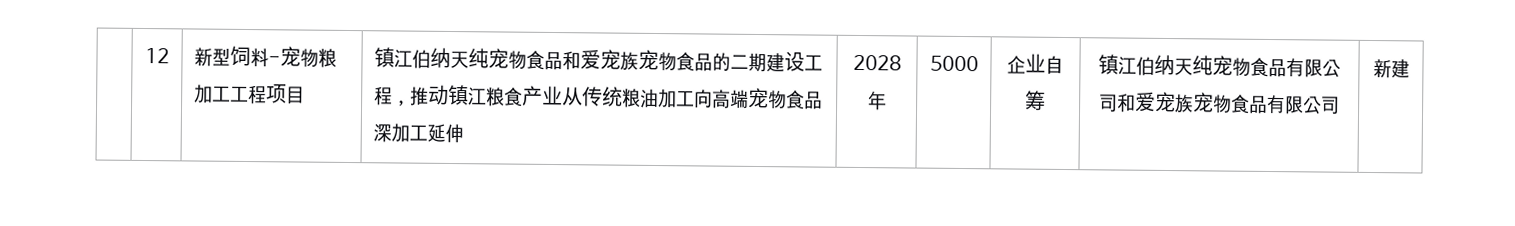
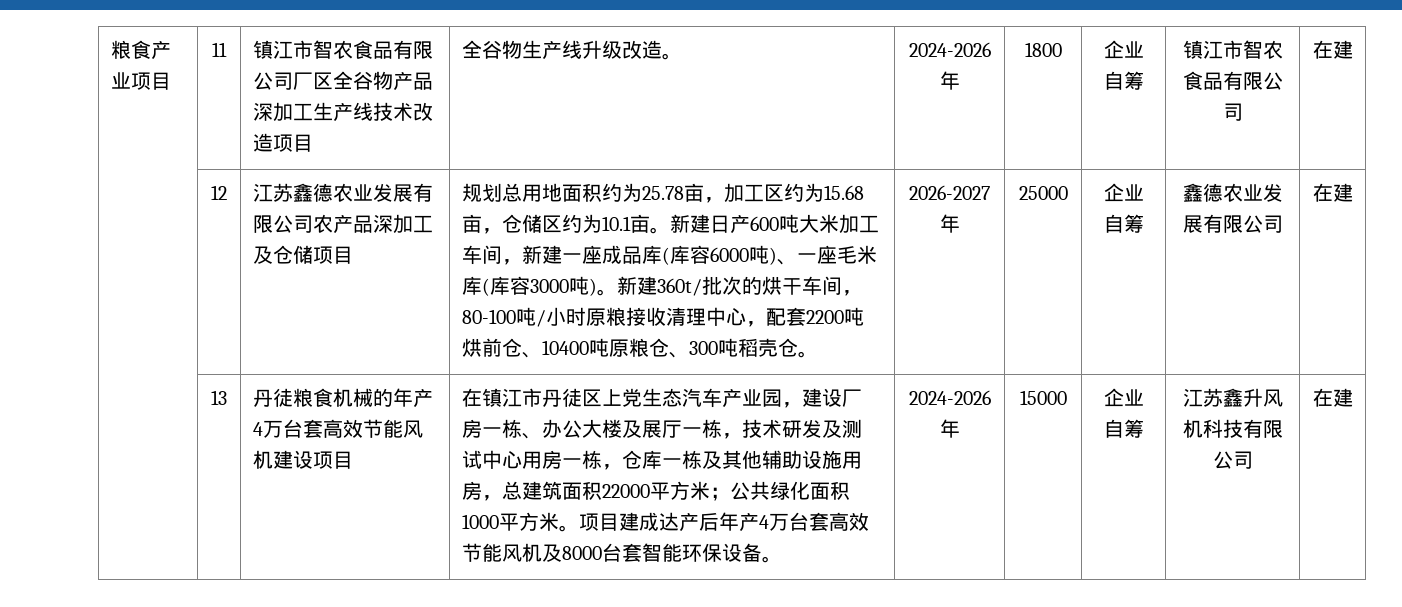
[144,48,170,64] [193,45,337,68] [193,84,305,105] [373,47,823,73] [373,84,823,110] [372,123,464,144] [852,54,902,71] [867,91,887,111] [929,55,979,72] | 12 | 新型饲料-宠物粮加工工程项目 | 镇江伯纳天纯宠物食品和爱宠族宠物食品的二期建设工程，推动镇江粮食产业从传统粮油加工向高端宠物食品深加工延伸 | 2028年 | 5000 -> [111,40,172,59] [111,72,172,90] [212,42,227,57] [253,40,434,59] [253,71,434,90] [253,102,434,122] [253,133,314,152] [462,40,683,60] [908,42,991,57] [939,71,960,90] [1024,42,1062,57] 粮食产业项目 | 11 | 镇江市智农食品有限公司厂区全谷物产品深加工生产线技术改造项目 | 全谷物生产线升级改造。 | 2024-2026年 | 1800
[1136,54,1341,78] [1099,91,1340,115] [1372,59,1392,79] 伯纳天纯宠物食品有限公司和爱宠族宠物食品有限公司 | 新 -> [1222,40,1283,59] [1182,71,1283,90] [1222,103,1243,121] [1312,40,1353,59] [211,185,227,200] [253,183,434,202] [253,214,434,234] [253,245,354,264] [462,183,865,203] [462,214,880,234] [462,245,878,265] [462,276,863,296] [462,307,865,327] [462,338,819,358] [908,185,990,200] [939,214,960,233] [1018,186,1068,200] [1103,183,1144,202] [1103,214,1144,233] [1182,183,1283,202] [1182,214,1283,233] [1312,183,1353,202] [211,390,227,405] [253,388,434,407] [253,419,424,438] [253,450,354,469] [462,388,863,408] [462,419,863,439] [462,450,863,470] [462,481,851,501] [462,512,870,532] [462,543,783,563] [908,390,991,405] [939,419,960,438] [1019,390,1067,405] [1103,388,1144,407] [1103,419,1144,438] [1182,388,1283,407] [1182,419,1283,438] [1212,451,1253,469] [1312,388,1333,407] 市智农食品有限公司 | 在建 // | 12 | 江苏鑫德农业发展有限公司农产品深加工及仓储项目 | 规划总用地面积约为25.78亩，加工区约为15.68亩，仓储区约为10.1亩。新建日产600吨大米加工车间，新建一座成品库(库容6000吨)、一座毛米库(库容3000吨)。新建360t/批次的烘干车间，80-100吨/小时原粮接收清理中心，配套2200吨烘前仓、10400吨原粮仓、300吨稻壳仓。 | 2026-2027年 | 25000 | 企业自筹 | 鑫德农业发展有限公司 | 在建 // | 13 | 丹徒粮食机械的年产4万台套高效节能风机建设项目 | 在镇江市丹徒区上党生态汽车产业园，建设厂房一栋、办公大楼及展厅一栋，技术研发及测试中心用房一栋，仓库一栋及其他辅助设施用房，总建筑面积22000平方米；公共绿化面积1000平方米。项目建成达产后年产4万台套高效节能风机及8000台套智能环保设备。 | 2024-2026年 | 15000 | 企业自筹 | 江苏鑫升风机科技有限公司 | 在

